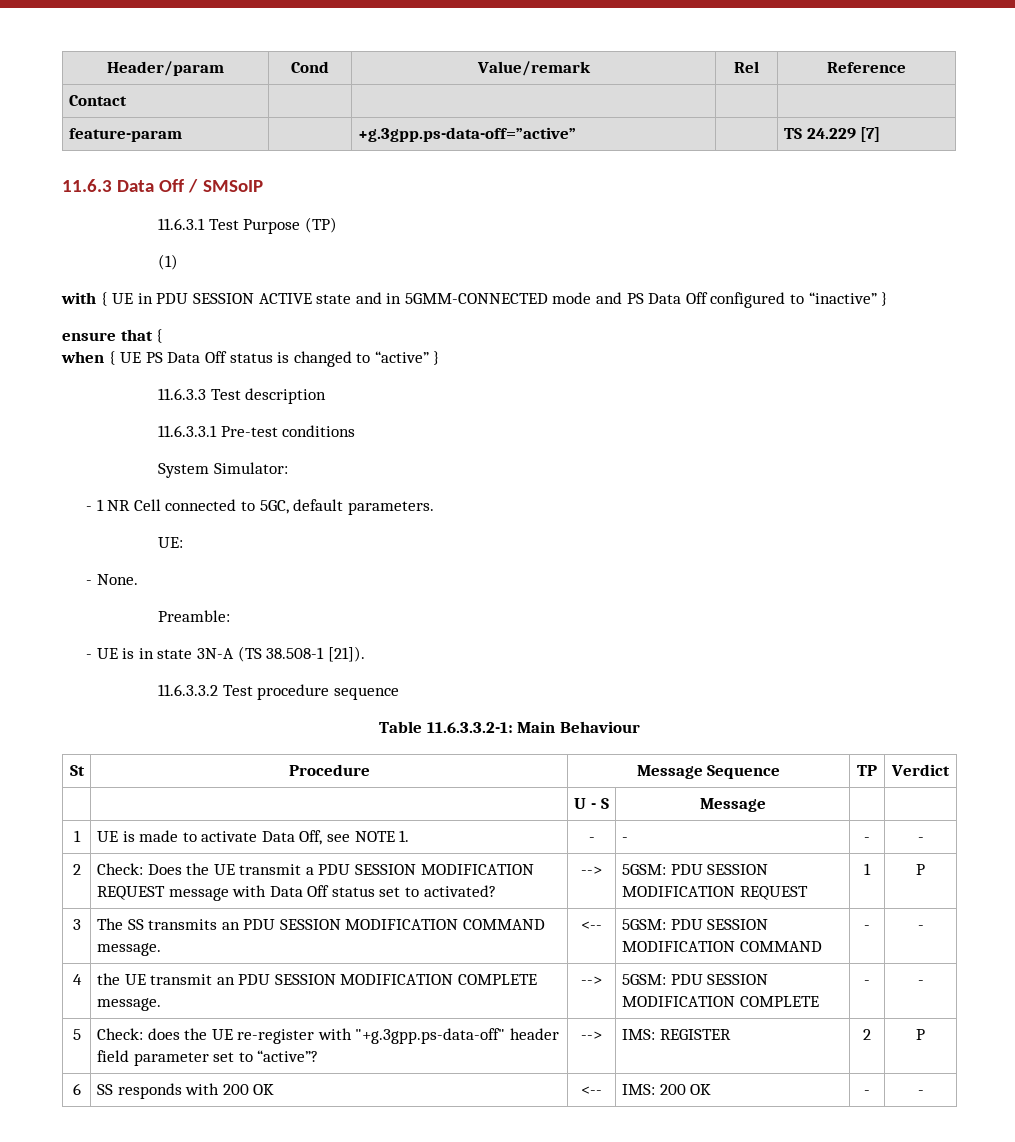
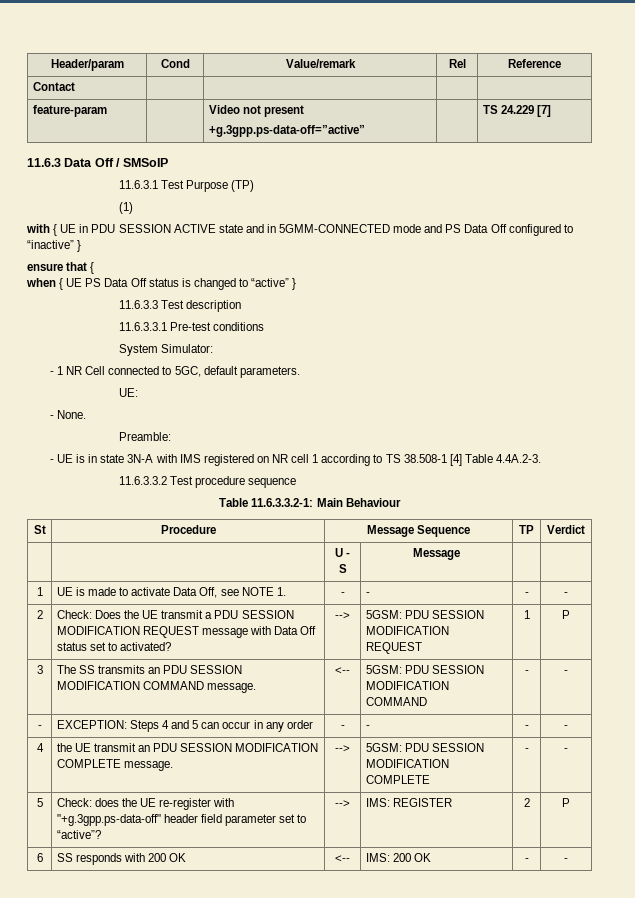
(182, 135) none -> [208,105,304,117] Video not present //
[237,646,365,662] (TS 38.508-1 [21]). -> [155,454,541,466] with IMS registered on NR cell 1 according to TS 38.508-1 [4] Table 4.4A.2-3.
(924, 927) none -> [37,725,42,729] [56,720,313,732] [340,725,345,729] [365,725,370,729] [524,725,529,729] [564,725,568,729] // - | EXCEPTION: Steps 4 and 5 can occur in any order | - | - | - | -

